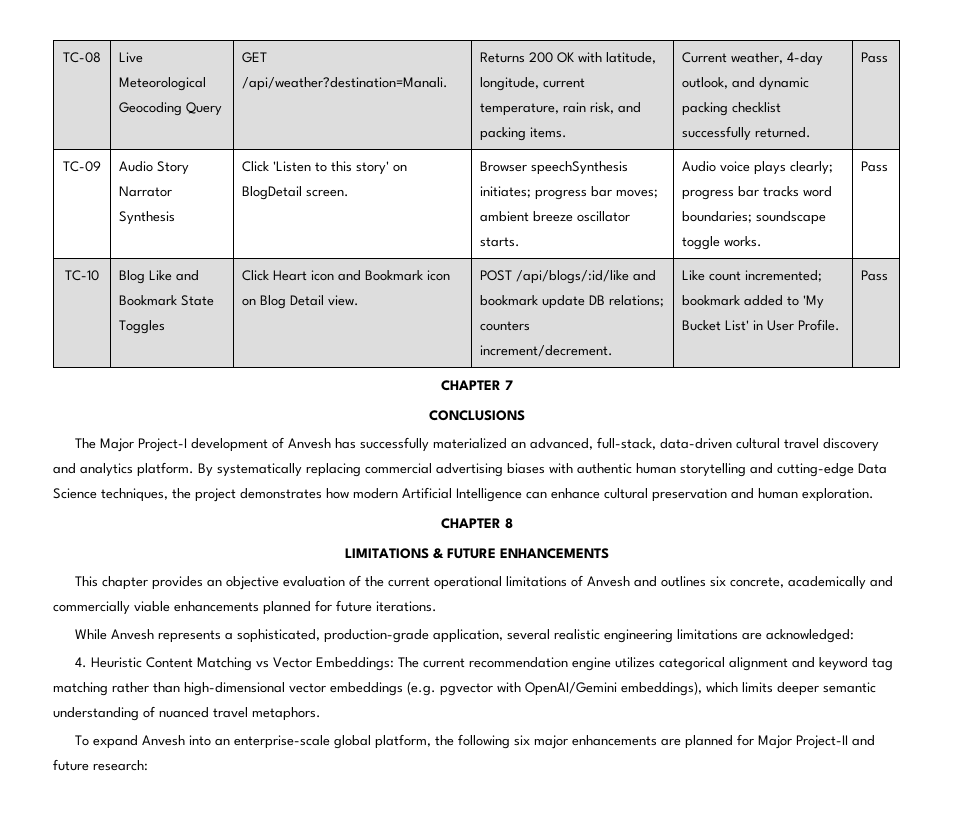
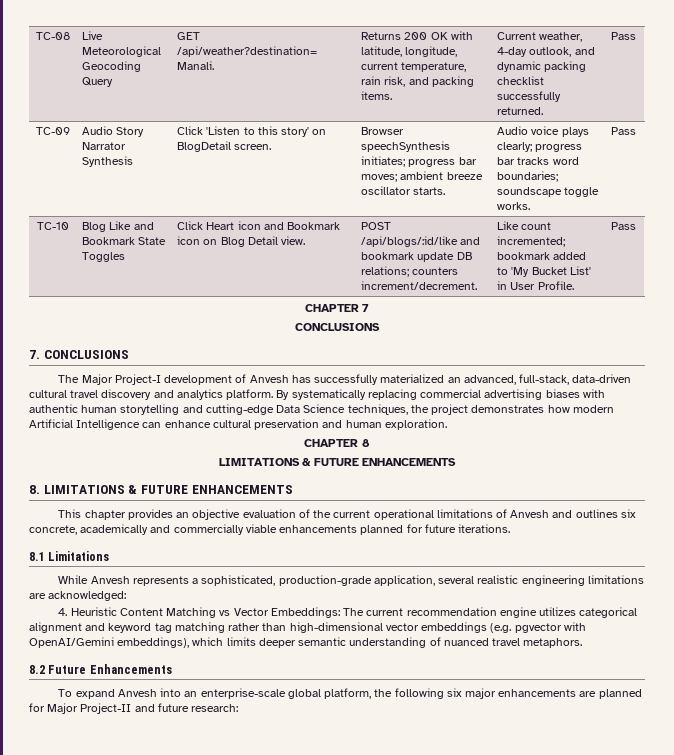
(525, 415) none -> [29,350,129,359] // 7. CONCLUSIONS
(609, 553) none -> [29,485,293,494] // 8. LIMITATIONS & FUTURE ENHANCEMENTS
(437, 606) none -> [29,551,110,561] // 8.1 Limitations
(321, 714) none -> [29,664,172,674] // 8.2 Future Enhancements

